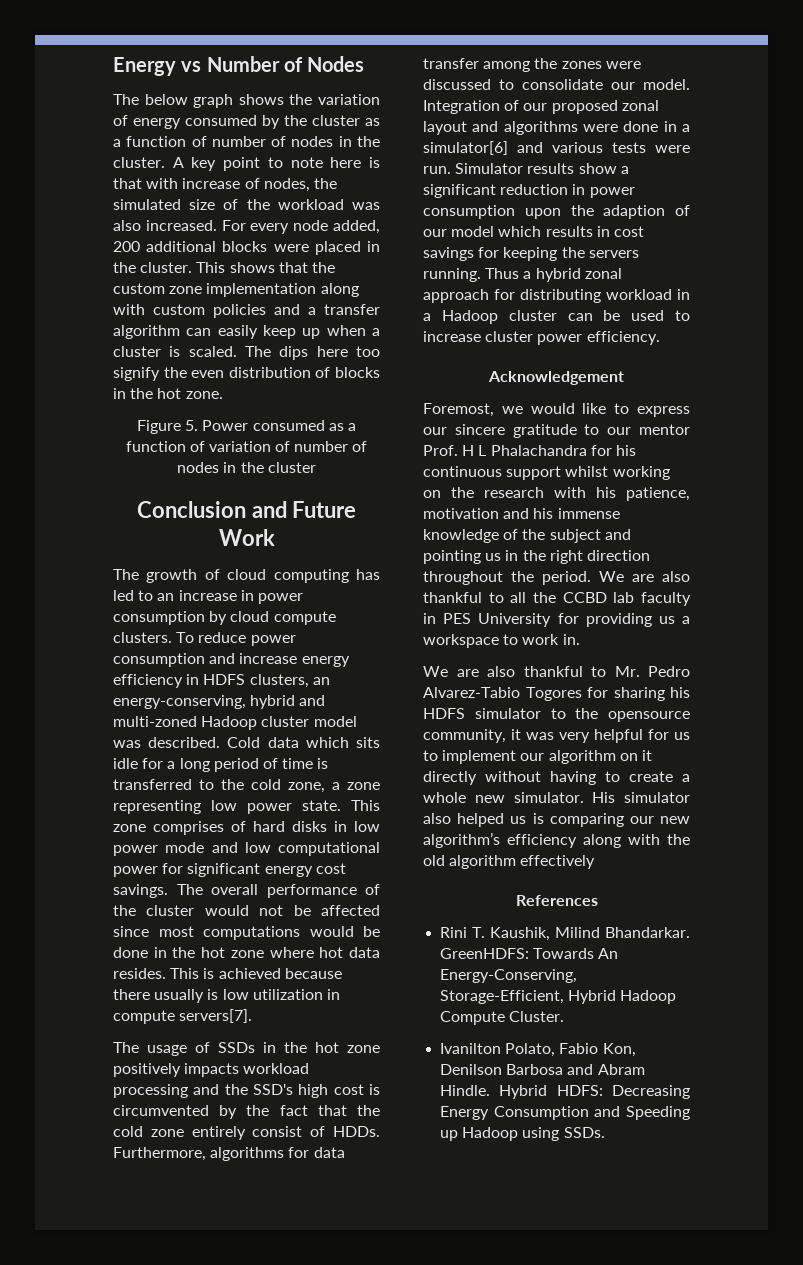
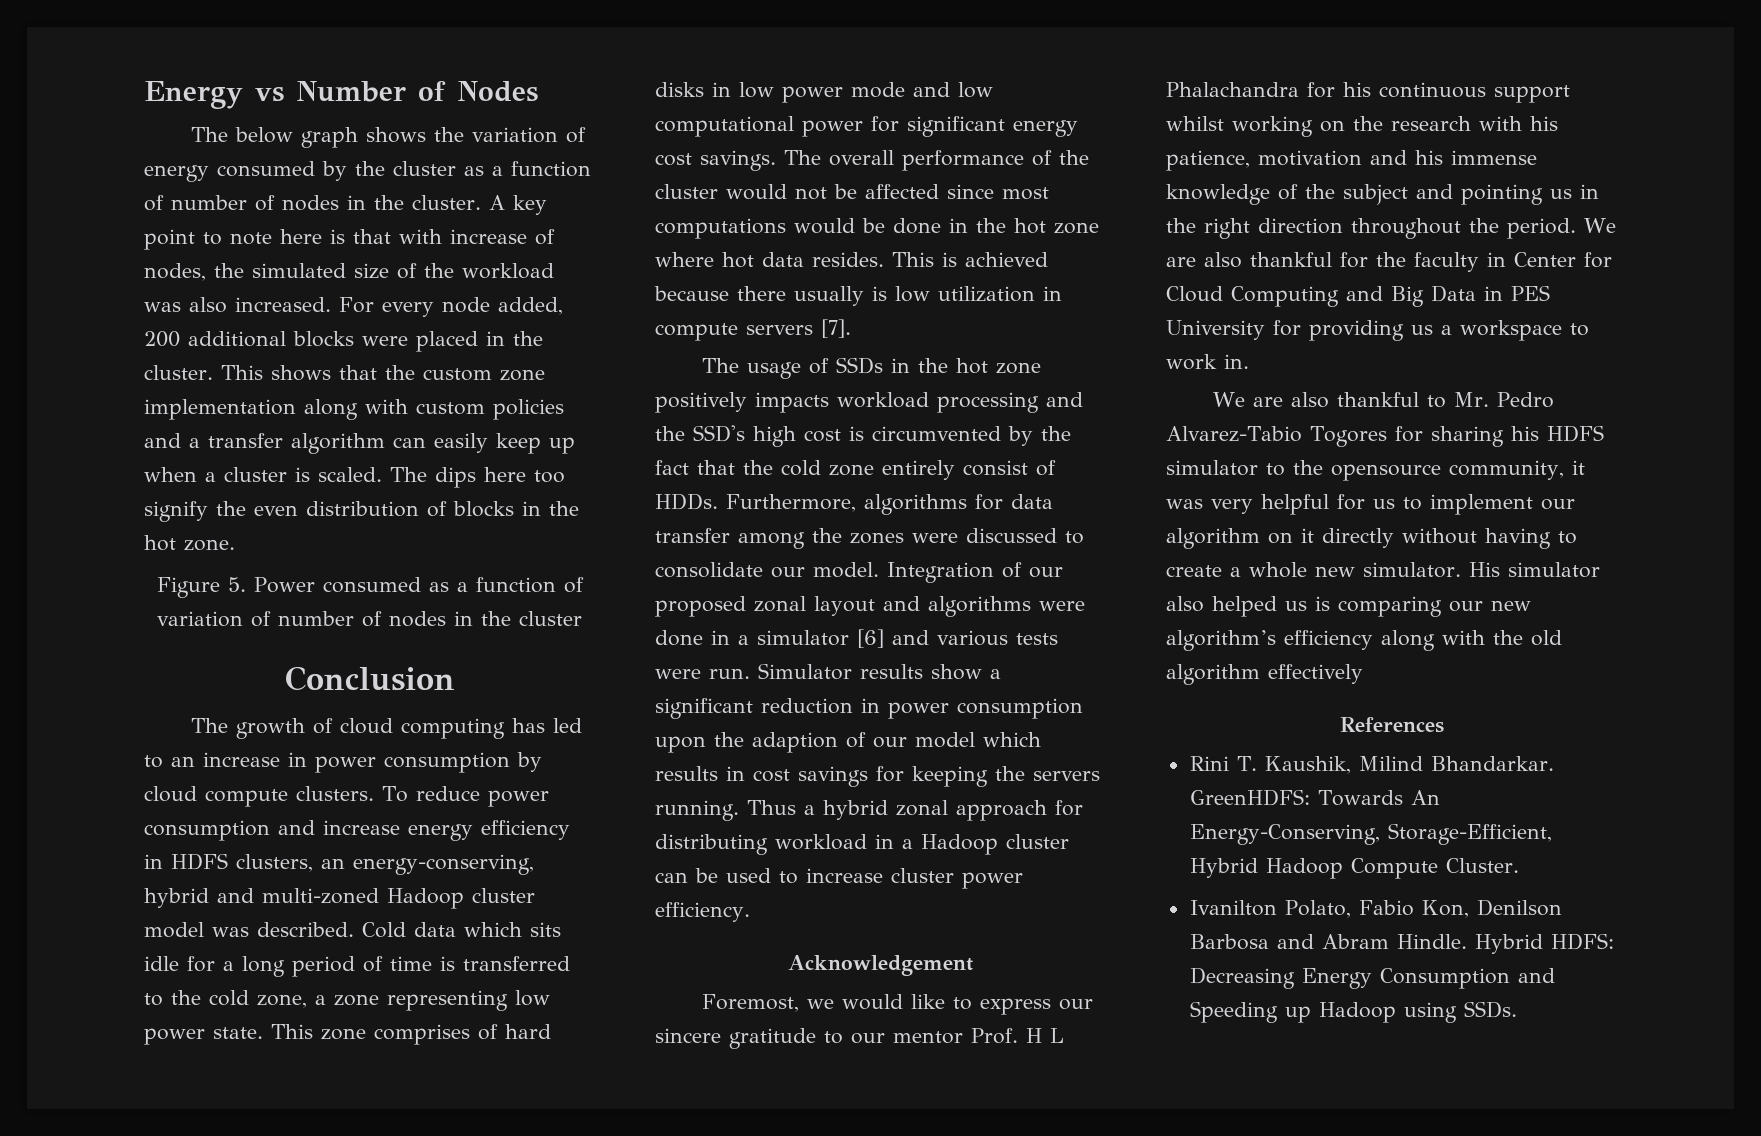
[251,501,357,518] [218,529,275,546] and Future Work -> (455, 678) none
[179,1009,253,1023] servers[7]. -> [746,319,851,338] servers [7].
[423,141,508,155] simulator[6] -> [757,629,884,648] simulator [6]
[488,592,691,606] to all the CCBD lab faculty -> [1340,252,1612,272] [1166,285,1476,307] for the faculty in Center for Cloud Computing and Big Data

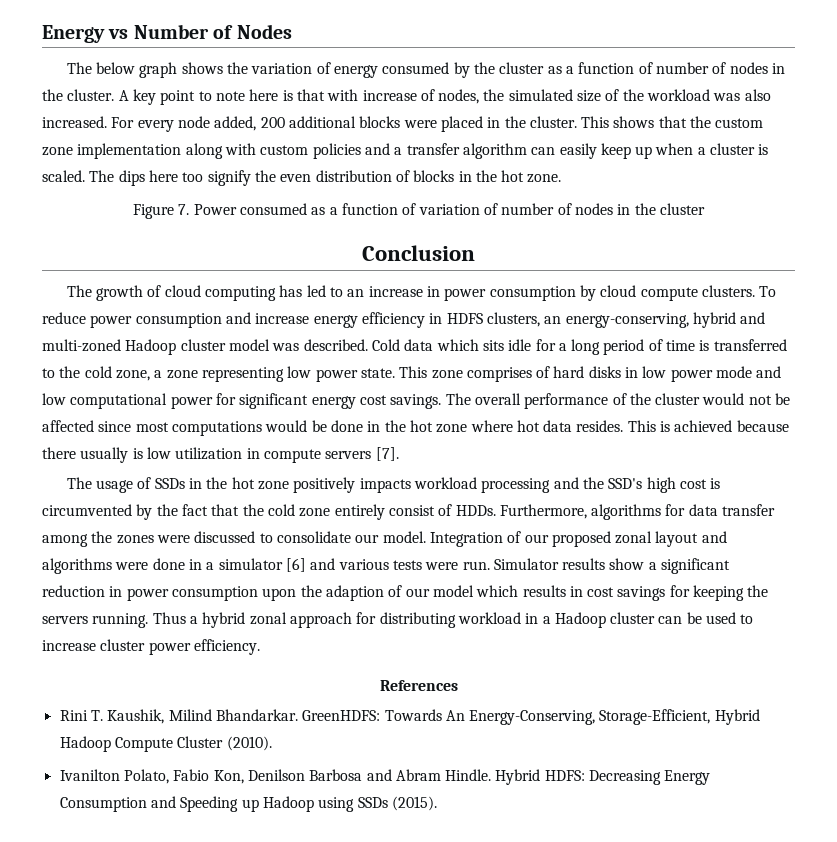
[227,577,246,592] 5. -> [178,204,190,215] 7.
[788,955,973,976] [701,994,1093,1015] [655,1028,1064,1049] [1166,82,1570,103] [1166,116,1558,137] [1166,150,1537,171] [1166,184,1599,205] [1166,218,1616,239] [1166,252,1612,272] [1166,285,1550,307] [1166,320,1589,341] [1166,354,1249,370] [1212,392,1554,408] [1166,425,1604,447] [1166,460,1585,481] [1166,494,1575,515] [1166,528,1577,549] [1166,562,1600,578] [1166,596,1531,617] [1166,630,1562,651] [1166,664,1363,685] // Acknowledgement // Foremost, we would like to express our sincere gratitude to our mentor Prof. H L Phalachandra for his continuous support whilst working on the research with his patience, motivation and his immense knowledge of the subject and pointing us in the right direction throughout the period. We are also thankful for the faculty in Center for Cloud Computing and Big Data in PES University for providing us a workspace to work in. // We are also thankful to Mr. Pedro Alvarez-Tabio Togores for sharing his HDFS simulator to the opensource community, it was very helpful for us to implement our algorithm on it directly without having to create a whole new simulator. His simulator also helped us is comparing our new algorithm’s efficiency along with the old algorithm effectively -> (260, 647) none
[1445,858,1519,873] Cluster. -> [177,736,272,751] Cluster (2010).
[1463,1001,1517,1018] SSDs. -> [357,796,437,811] SSDs (2015).

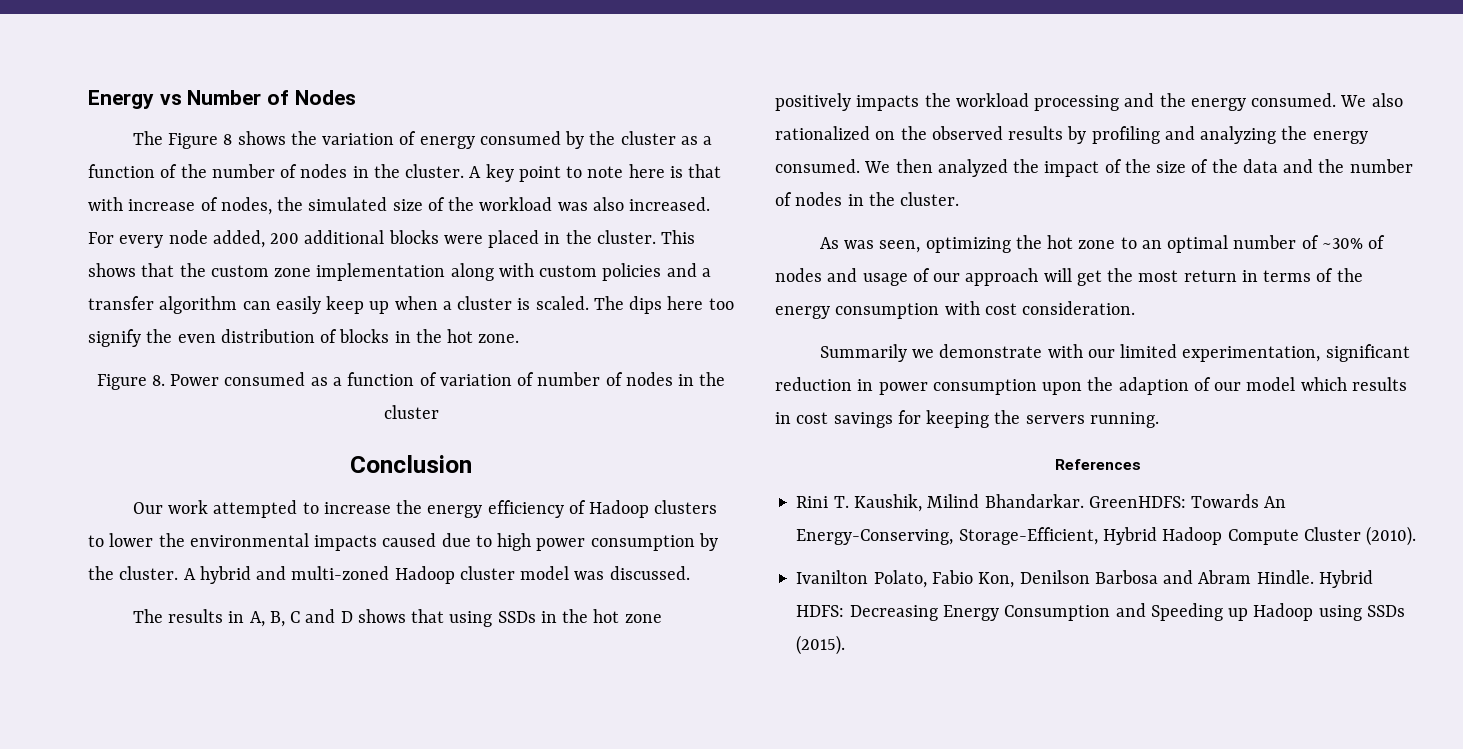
[96,62,178,78] below graph -> [168,133,233,149] Figure 8
(653, 68) none -> [180,164,207,178] the
[178,204,190,215] 7. -> [151,375,165,386] 8.
[66,285,777,301] [42,312,689,328] The growth of cloud computing has led to an increase in power consumption by cloud compute clusters. To reduce power consumption and increase energy efficiency in HDFS clusters, an energy-conserving, -> [132,500,718,518] [88,533,718,551] [88,566,196,580] Our work attempted to increase the energy efficiency of Hadoop clusters to lower the environmental impacts caused due to high power consumption by the cluster. A
[303,339,787,355] [42,366,782,382] [42,393,791,409] [42,420,789,436] [42,447,399,463] [66,477,152,493] described. Cold data which sits idle for a long period of time is transferred to the cold zone, a zone representing low power state. This zone comprises of hard disks in low power mode and low computational power for significant energy cost savings. The overall performance of the cluster would not be affected since most computations would be done in the hot zone where hot data resides. This is achieved because there usually is low utilization in compute servers [7]. // The usage of -> [609,566,690,580] [132,609,493,627] discussed. // The results in A, B, C and D shows that using
(411, 485) none -> [924,93,951,107] the
[608,477,721,493] [42,504,776,520] [42,531,727,547] [42,558,657,574] SSD's high cost is circumvented by the fact that the cold zone entirely consist of HDDs. Furthermore, algorithms for data transfer among the zones were discussed to consolidate our model. Integration of our proposed zonal layout and algorithms were done in a simulator [6] and various tests were run. Simulator results show a -> [1190,93,1403,111] [775,126,1368,144] [775,159,1413,177] [775,192,960,206] [819,235,1386,253] [775,268,1363,286] [775,301,1136,319] [819,344,1321,362] energy consumed. We also rationalized on the observed results by profiling and analyzing the energy consumed. We then analyzed the impact of the size of the data and the number of nodes in the cluster. // As was seen, optimizing the hot zone to an optimal number of ~30% of nodes and usage of our approach will get the most return in terms of the energy consumption with cost consideration. // Summarily we demonstrate with our limited experimentation,
[152,612,754,628] [42,639,260,655] Thus a hybrid zonal approach for distributing workload in a Hadoop cluster can be used to increase cluster power efficiency. -> (1159, 420) none

